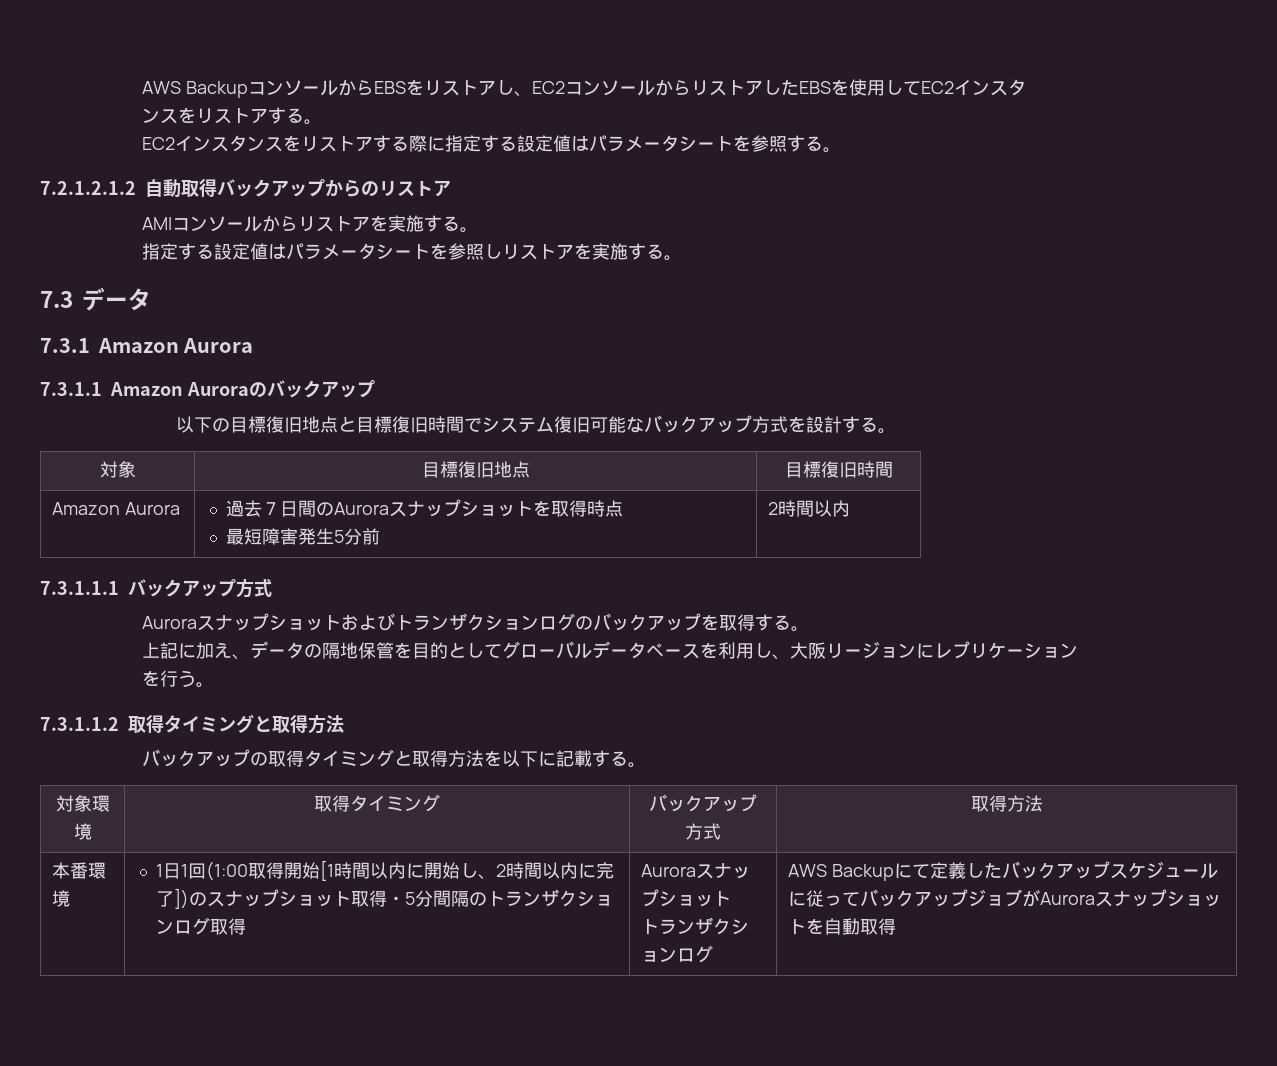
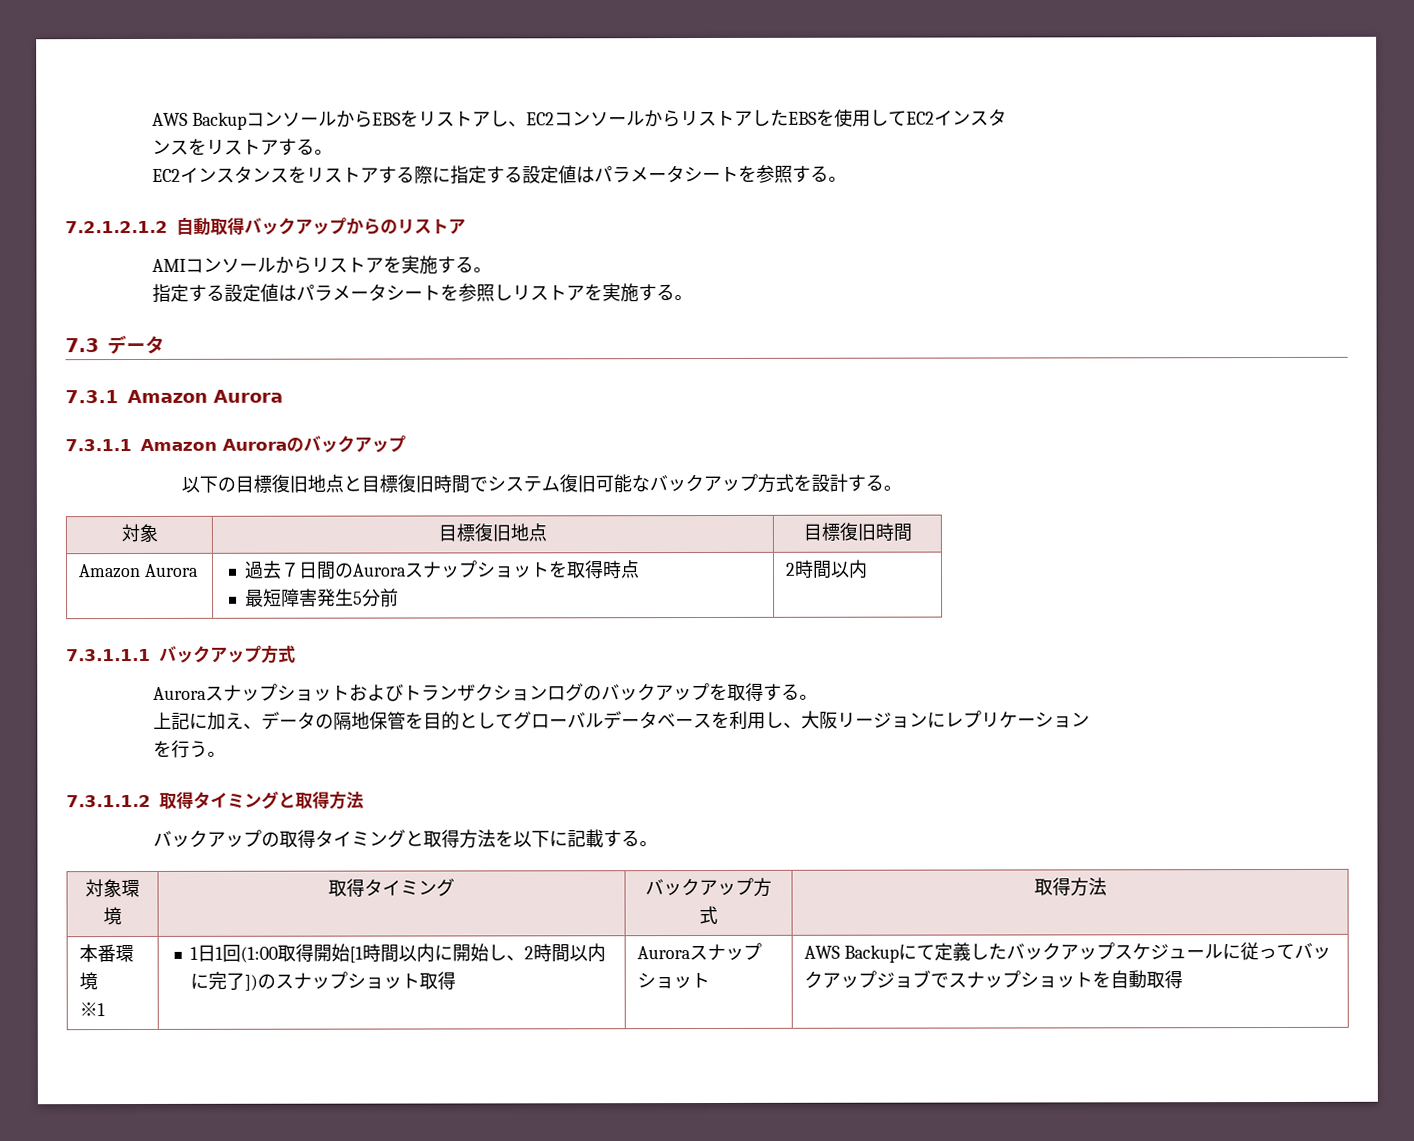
(71, 898) none -> [79,1002,106,1017] // ※1
[386,889,613,907] [155,917,246,935] [641,863,751,879] [641,889,732,907] [641,917,750,935] [641,945,714,963] ・5分間隔のトランザクションログ取得 | Auroraスナップショット // トランザクションログ -> [637,942,763,961] [637,972,711,990] | Auroraスナップショット
[1022,889,1096,907] がAurora -> [930,972,950,988] で

